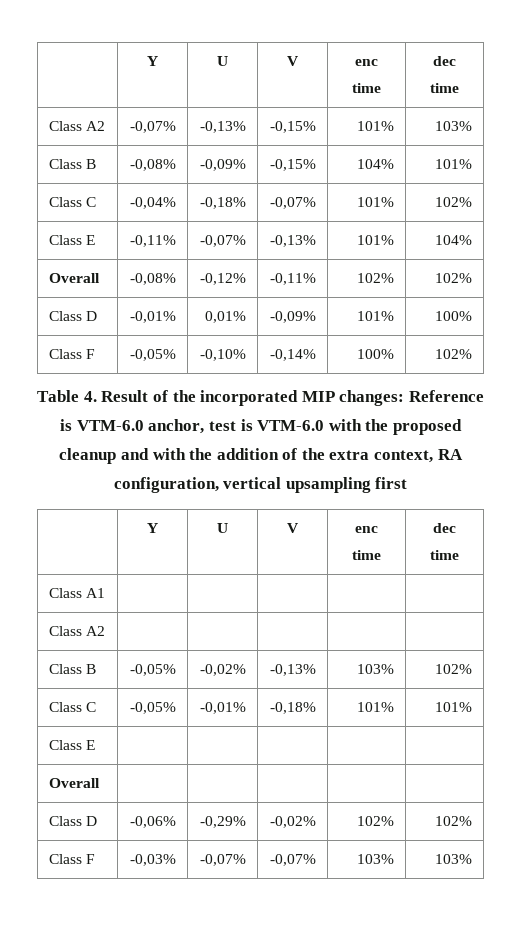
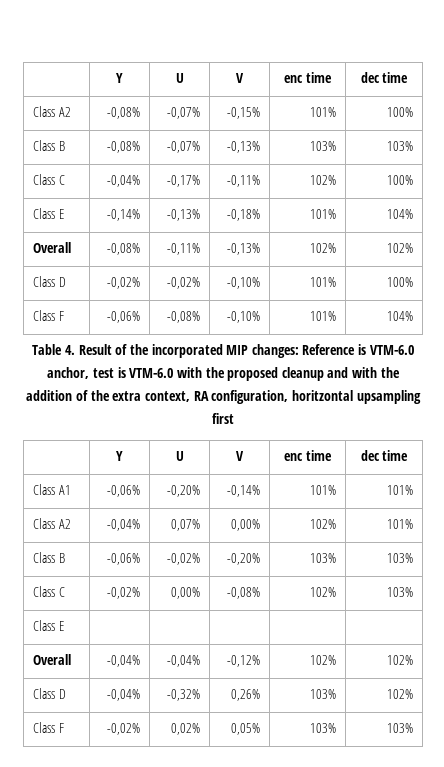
[130,121,177,133] [200,121,247,133] | -0,07% | -0,13% -> [106,107,140,119] [166,107,200,119] | -0,08% | -0,07%
[435,121,473,131] 103% -> [386,107,413,117] 100%
[200,159,247,171] [270,159,317,171] [357,159,395,169] [435,159,473,169] -0,09% | -0,15% | 104% | 101% -> [166,141,200,153] [226,141,260,153] [309,141,336,151] [386,141,413,151] -0,07% | -0,13% | 103% | 103%
[200,197,247,209] [270,197,317,209] [357,197,395,207] [435,197,473,207] [48,235,95,245] [130,235,177,247] [200,235,247,247] [270,235,317,247] -0,18% | -0,07% | 101% | 102% // Class E | -0,11% | -0,07% | -0,13% -> [166,175,200,187] [226,175,260,187] [309,175,336,185] [386,175,413,185] [33,208,64,219] [106,209,140,221] [166,209,200,221] [226,209,260,221] -0,17% | -0,11% | 102% | 100% // Class E | -0,14% | -0,13% | -0,18%
[200,273,247,285] [270,273,317,285] [357,273,395,283] [435,273,473,283] [48,311,97,321] [130,311,177,323] [205,311,247,323] [270,311,317,323] -0,12% | -0,11% | 102% | 102% // Class D | -0,01% | 0,01% | -0,09% -> [166,243,200,255] [226,243,260,255] [309,243,336,253] [386,243,413,253] [33,276,66,287] [106,277,140,289] [166,277,200,289] [226,277,260,289] -0,11% | -0,13% | 102% | 102% // Class D | -0,02% | -0,02% | -0,10%
[130,349,177,361] [200,349,247,361] [270,349,317,361] [357,349,395,359] [435,349,473,359] -0,05% | -0,10% | -0,14% | 100% | 102% -> [106,311,140,323] [166,311,200,323] [226,311,260,323] [309,311,336,321] [386,311,413,321] -0,06% | -0,08% | -0,10% | 101% | 104%
[223,477,282,489] vertical -> [291,390,353,401] horitzontal
[48,626,105,636] [48,664,96,674] [130,664,177,676] [200,664,247,676] [270,664,317,676] [357,664,395,674] [435,664,473,674] [48,702,96,712] [130,702,177,714] [200,702,247,714] [270,702,317,714] [357,702,395,712] [435,702,473,712] [48,740,95,750] [48,778,100,788] [48,816,97,826] [130,816,177,828] [200,816,247,828] [270,816,317,828] [357,816,395,826] | | | | // Class A2 | | | | | // Class B | -0,05% | -0,02% | -0,13% | 103% | 102% // Class C | -0,05% | -0,01% | -0,18% | 101% | 101% // Class E | | | | | // Overall | | | | | // Class D | -0,06% | -0,29% | -0,02% | 102% -> [106,485,140,497] [166,485,200,497] [226,485,260,497] [309,485,336,495] [386,485,413,495] [33,518,71,529] [106,519,140,531] [170,519,200,531] [230,519,260,531] [309,519,336,529] [386,519,413,529] [33,552,65,563] [106,553,140,565] [166,553,200,565] [226,553,260,565] [309,553,336,563] [386,553,413,563] [33,586,65,597] [106,587,140,599] [170,587,200,599] [226,587,260,599] [309,587,336,597] [386,587,413,597] [33,620,64,631] [33,654,72,665] [106,655,140,667] [166,655,200,667] [226,655,260,667] [309,655,336,665] [386,655,413,665] [33,688,66,699] [106,689,140,701] [166,689,200,701] [230,689,260,701] [309,689,336,699] -0,06% | -0,20% | -0,14% | 101% | 101% // Class A2 | -0,04% | 0,07% | 0,00% | 102% | 101% // Class B | -0,06% | -0,02% | -0,20% | 103% | 103% // Class C | -0,02% | 0,00% | -0,08% | 102% | 103% // Class E | | | | | // Overall | -0,04% | -0,04% | -0,12% | 102% | 102% // Class D | -0,04% | -0,32% | 0,26% | 103%
[130,854,177,866] [200,854,247,866] [270,854,317,866] -0,03% | -0,07% | -0,07% -> [106,723,140,735] [170,723,200,735] [230,723,260,735] -0,02% | 0,02% | 0,05%

